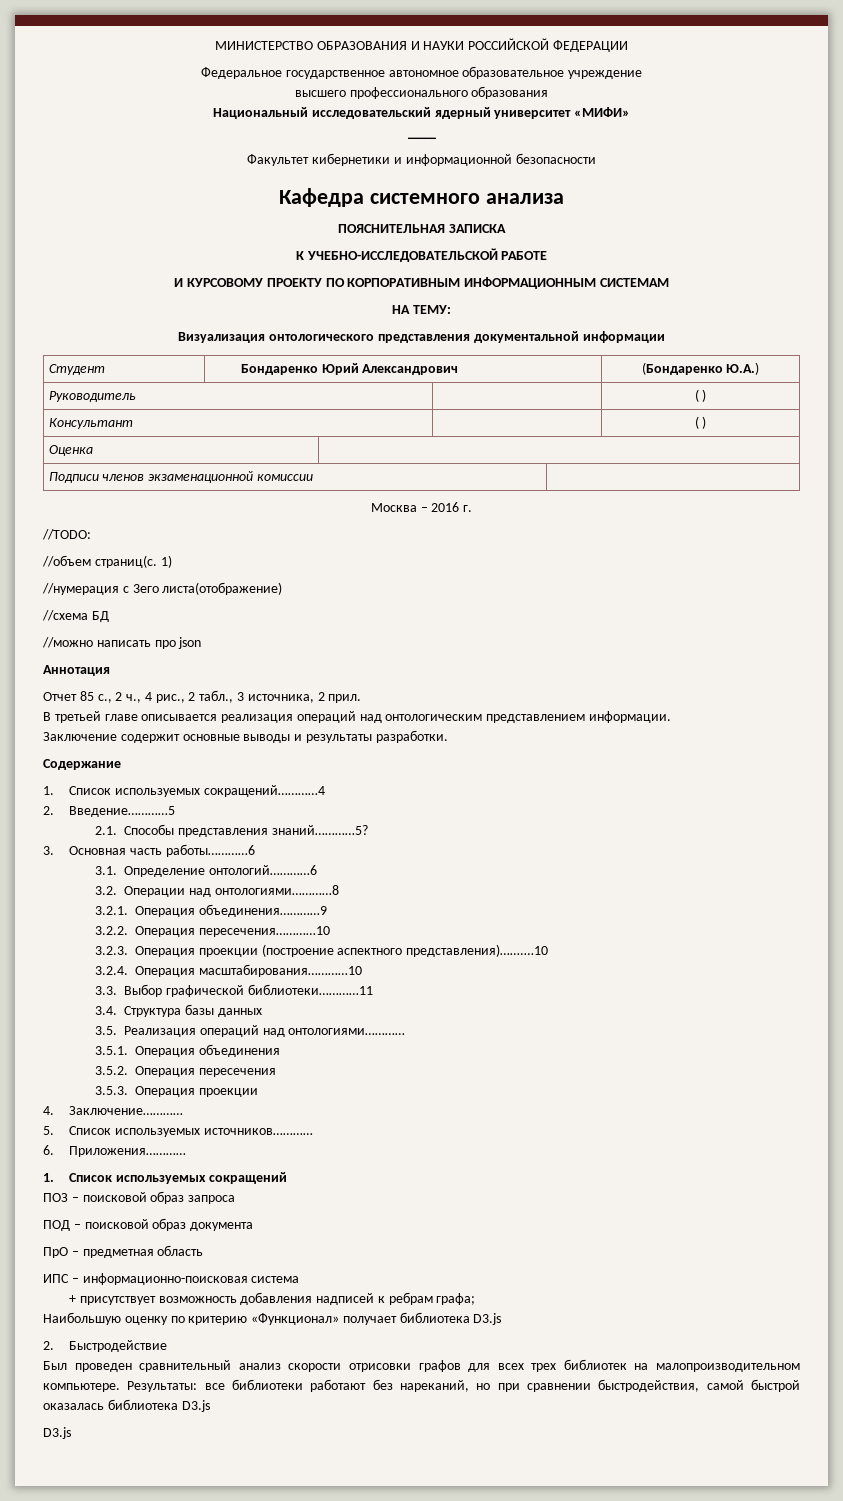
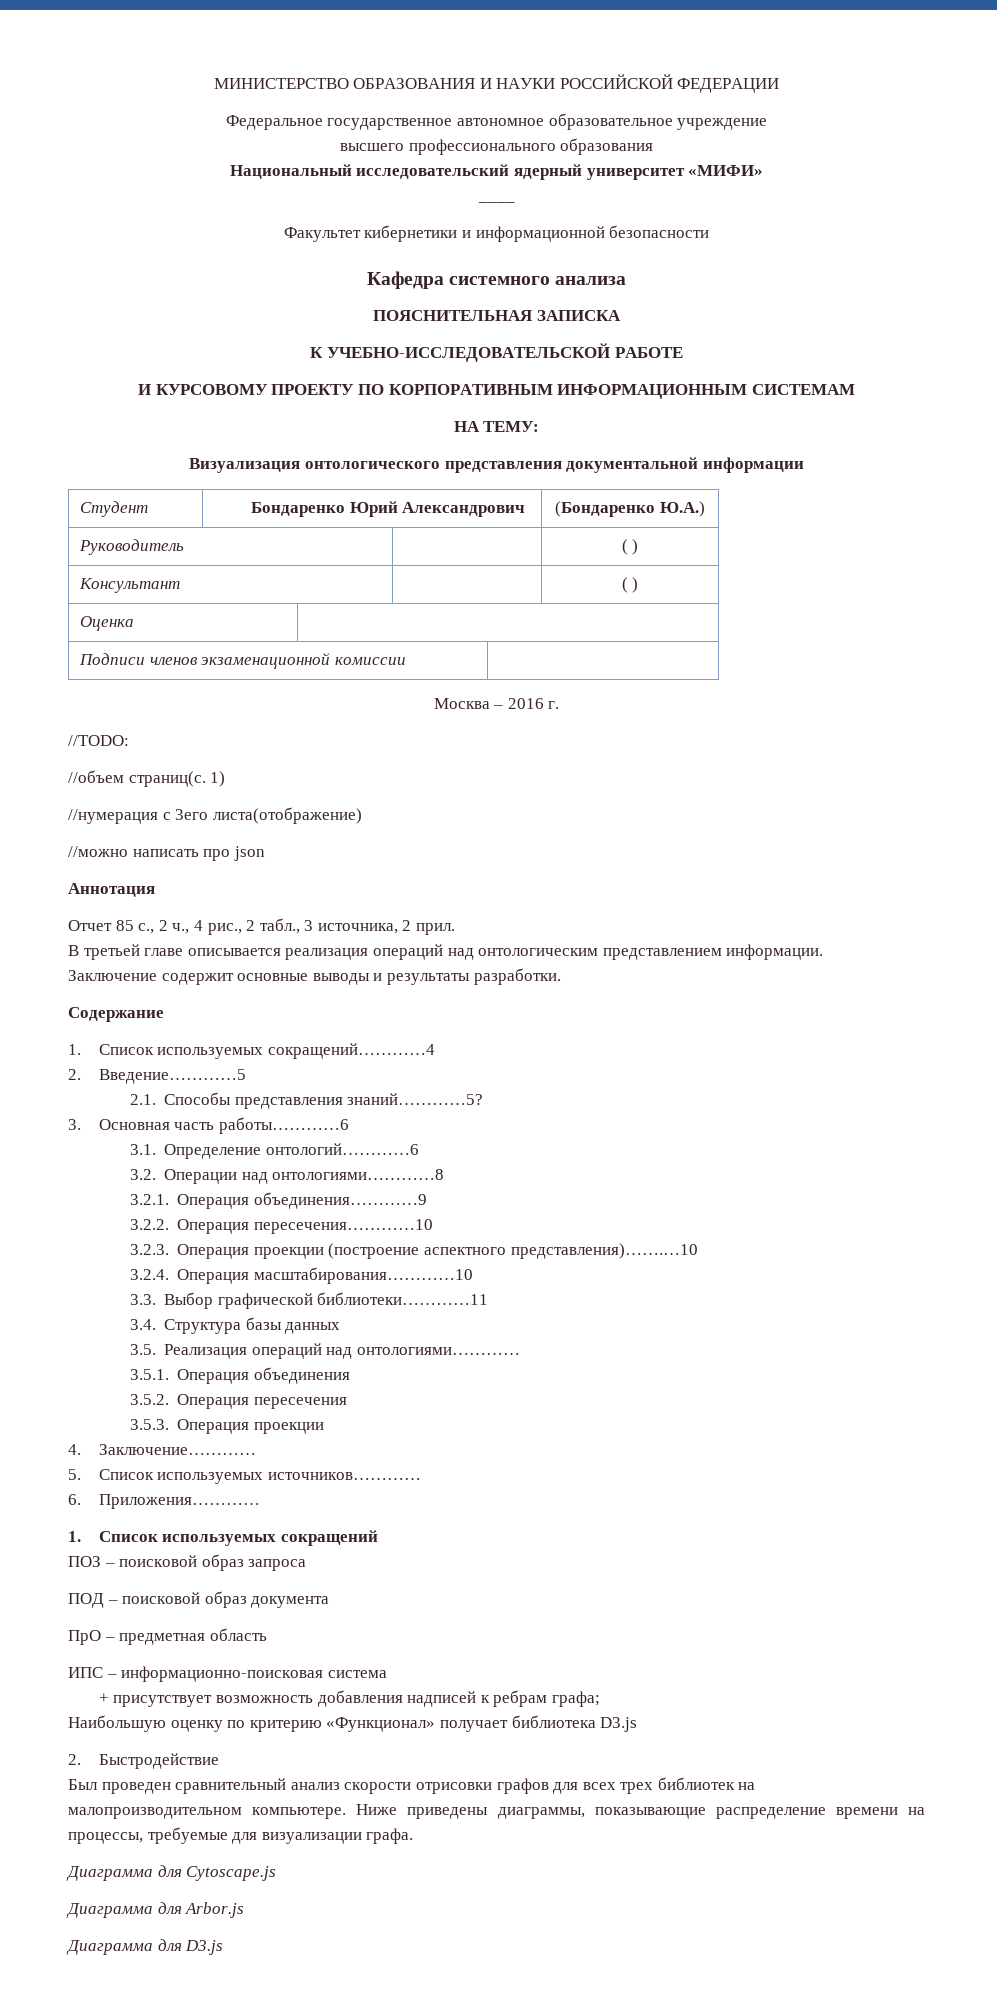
[42,610,109,622] // //схема БД -> (362, 815) none
[127,1379,800,1392] [43,1399,210,1412] [43,1427,71,1439] Результаты: все библиотеки работают без нареканий, но при сравнении быстродействия, самой быстрой оказалась библиотека D3.js // D3.js -> [356,1804,925,1819] [68,1827,414,1844] [66,1865,277,1881] [66,1902,245,1918] [66,1939,224,1955] Ниже приведены диаграммы, показывающие распределение времени на процессы, требуемые для визуализации графа. // Диаграмма для Cytoscape.js // Диаграмма для Arbor.js // Диаграмма для D3.js

